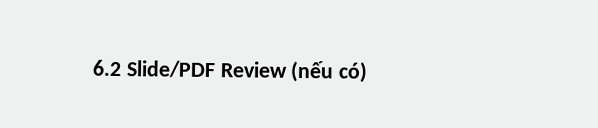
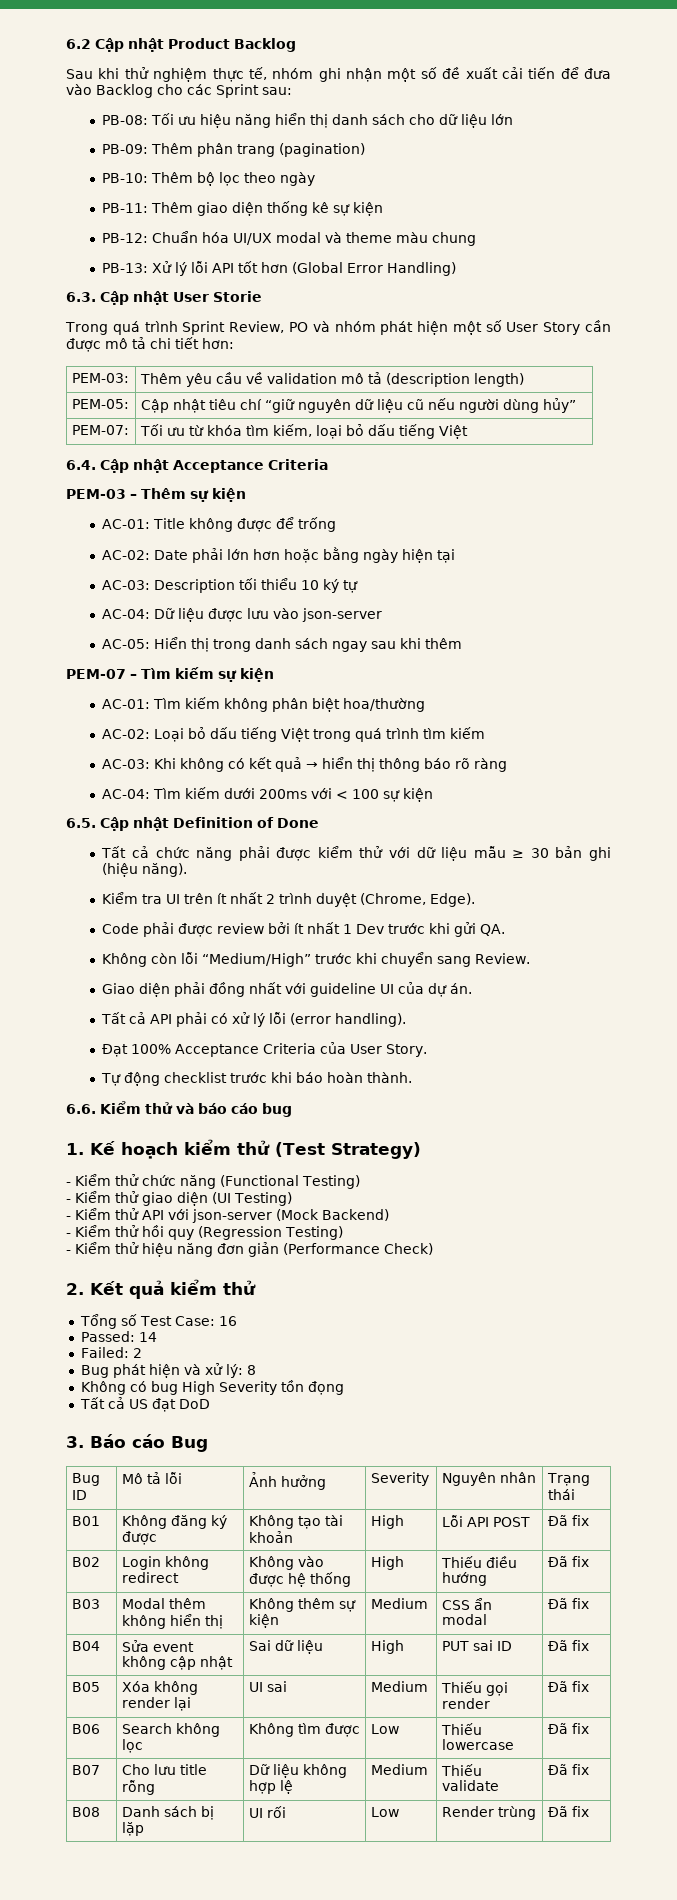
[125,60,369,83] Slide/PDF Review (nếu có) -> [95,38,296,52] [66,67,611,82] [66,84,292,98] [102,113,514,128] [102,143,366,157] [102,172,316,186] [102,201,384,216] [102,231,477,246] [102,261,457,276] [66,291,262,305] [65,320,611,335] [66,337,234,352] [71,373,129,383] [139,372,524,387] [71,399,129,409] [140,398,576,413] [71,425,129,435] [139,424,468,439] [66,459,328,473] [66,488,246,502] [102,517,337,532] [102,547,456,563] [102,578,359,593] [102,608,383,622] [102,637,463,652] [66,667,274,682] [102,697,426,712] [102,727,486,742] [102,757,508,772] [102,787,434,802] [66,817,319,831] [101,846,611,861] [102,863,188,877] [102,892,476,907] [102,922,506,937] [102,952,531,967] [102,982,473,997] [101,1012,407,1027] [102,1042,428,1057] [101,1072,413,1086] [66,1101,292,1117] [66,1139,421,1159] [66,1174,360,1189] [66,1191,292,1206] [66,1208,389,1223] [66,1225,343,1240] [66,1242,433,1257] [66,1279,256,1299] [79,1314,237,1329] [80,1331,157,1342] [80,1347,142,1358] [80,1363,256,1378] [80,1380,344,1395] [79,1397,210,1412] [66,1434,208,1452] [71,1473,100,1486] [71,1490,87,1500] [121,1472,182,1484] [248,1472,326,1490] [370,1472,429,1486] [441,1472,536,1486] [546,1473,590,1486] [547,1489,575,1500] [71,1516,100,1526] [121,1515,227,1529] [121,1531,157,1545] [248,1515,343,1529] [248,1531,293,1543] [370,1515,404,1529] [441,1515,530,1527] [547,1515,589,1526] [71,1557,100,1567] [121,1556,209,1570] [121,1572,179,1583] [248,1556,324,1570] [248,1572,351,1587] [370,1556,404,1570] [440,1556,517,1568] [441,1572,487,1586] [547,1556,589,1567] [71,1599,100,1609] [121,1598,206,1609] [121,1614,223,1629] [248,1598,356,1612] [248,1614,279,1628] [370,1598,428,1609] [441,1598,492,1610] [441,1614,487,1625] [547,1598,589,1609] [71,1641,100,1651] [121,1640,194,1652] [121,1656,233,1670] [248,1640,323,1654] [370,1640,404,1654] [441,1640,512,1651] [547,1640,589,1651] [71,1682,100,1692] [121,1681,198,1695] [121,1697,191,1711] [248,1681,287,1692] [370,1681,428,1692] [440,1681,508,1696] [441,1698,490,1709] [547,1681,589,1692] [71,1724,100,1734] [121,1723,220,1737] [121,1739,143,1753] [248,1723,360,1737] [370,1724,399,1734] [440,1723,482,1735] [441,1739,514,1750] [547,1723,589,1734] [71,1765,100,1775] [121,1764,207,1775] [121,1780,155,1795] [248,1764,347,1778] [248,1780,293,1794] [370,1764,428,1775] [440,1764,482,1776] [441,1780,499,1791] [547,1764,589,1775] [71,1807,100,1817] [121,1806,214,1820] [121,1822,144,1836] [248,1806,286,1818] [370,1807,399,1817] [441,1806,536,1820] [547,1806,589,1817] Cập nhật Product Backlog // Sau khi thử nghiệm thực tế, nhóm ghi nhận một số đề xuất cải tiến để đưa vào Backlog cho các Sprint sau: // PB-08: Tối ưu hiệu năng hiển thị danh sách cho dữ liệu lớn // PB-09: Thêm phân trang (pagination) // PB-10: Thêm bộ lọc theo ngày // PB-11: Thêm giao diện thống kê sự kiện // PB-12: Chuẩn hóa UI/UX modal và theme màu chung // PB-13: Xử lý lỗi API tốt hơn (Global Error Handling) // 6.3. Cập nhật User Storie // Trong quá trình Sprint Review, PO và nhóm phát hiện một số User Story cần được mô tả chi tiết hơn: // PEM-03: | Thêm yêu cầu về validation mô tả (description length) // PEM-05: | Cập nhật tiêu chí “giữ nguyên dữ liệu cũ nếu người dùng hủy” // PEM-07: | Tối ưu từ khóa tìm kiếm, loại bỏ dấu tiếng Việt // 6.4. Cập nhật Acceptance Criteria // PEM-03 – Thêm sự kiện // AC-01: Title không được để trống // AC-02: Date phải lớn hơn hoặc bằng ngày hiện tại // AC-03: Description tối thiểu 10 ký tự // AC-04: Dữ liệu được lưu vào json-server // AC-05: Hiển thị trong danh sách ngay sau khi thêm // PEM-07 – Tìm kiếm sự kiện // AC-01: Tìm kiếm không phân biệt hoa/thường // AC-02: Loại bỏ dấu tiếng Việt trong quá trình tìm kiếm // AC-03: Khi không có kết quả → hiển thị thông báo rõ ràng // AC-04: Tìm kiếm dưới 200ms với < 100 sự kiện // 6.5. Cập nhật Definition of Done // Tất cả chức năng phải được kiểm thử với dữ liệu mẫu ≥ 30 bản ghi (hiệu năng). // Kiểm tra UI trên ít nhất 2 trình duyệt (Chrome, Edge). // Code phải được review bởi ít nhất 1 Dev trước khi gửi QA. // Không còn lỗi “Medium/High” trước khi chuyển sang Review. // Giao diện phải đồng nhất với guideline UI của dự án. // Tất cả API phải có xử lý lỗi (error handling). // Đạt 100% Acceptance Criteria của User Story. // Tự động checklist trước khi báo hoàn thành. // 6.6. Kiểm thử và báo cáo bug // 1. Kế hoạch kiểm thử (Test Strategy) // - Kiểm thử chức năng (Functional Testing) // - Kiểm thử giao diện (UI Testing) // - Kiểm thử API với json-server (Mock Backend) // - Kiểm thử hồi quy (Regression Testing) // - Kiểm thử hiệu năng đơn giản (Performance Check) // 2. Kết quả kiểm thử // Tổng số Test Case: 16 // Passed: 14 // Failed: 2 // Bug phát hiện và xử lý: 8 // Không có bug High Severity tồn đọng // Tất cả US đạt DoD // 3. Báo cáo Bug // Bug ID | Mô tả lỗi | Ảnh hưởng | Severity | Nguyên nhân | Trạng thái // B01 | Không đăng ký được | Không tạo tài khoản | High | Lỗi API POST | Đã fix // B02 | Login không redirect | Không vào được hệ thống | High | Thiếu điều hướng | Đã fix // B03 | Modal thêm không hiển thị | Không thêm sự kiện | Medium | CSS ẩn modal | Đã fix // B04 | Sửa event không cập nhật | Sai dữ liệu | High | PUT sai ID | Đã fix // B05 | Xóa không render lại | UI sai | Medium | Thiếu gọi render | Đã fix // B06 | Search không lọc | Không tìm được | Low | Thiếu lowercase | Đã fix // B07 | Cho lưu title rỗng | Dữ liệu không hợp lệ | Medium | Thiếu validate | Đã fix // B08 | Danh sách bị lặp | UI rối | Low | Render trùng | Đã fix

